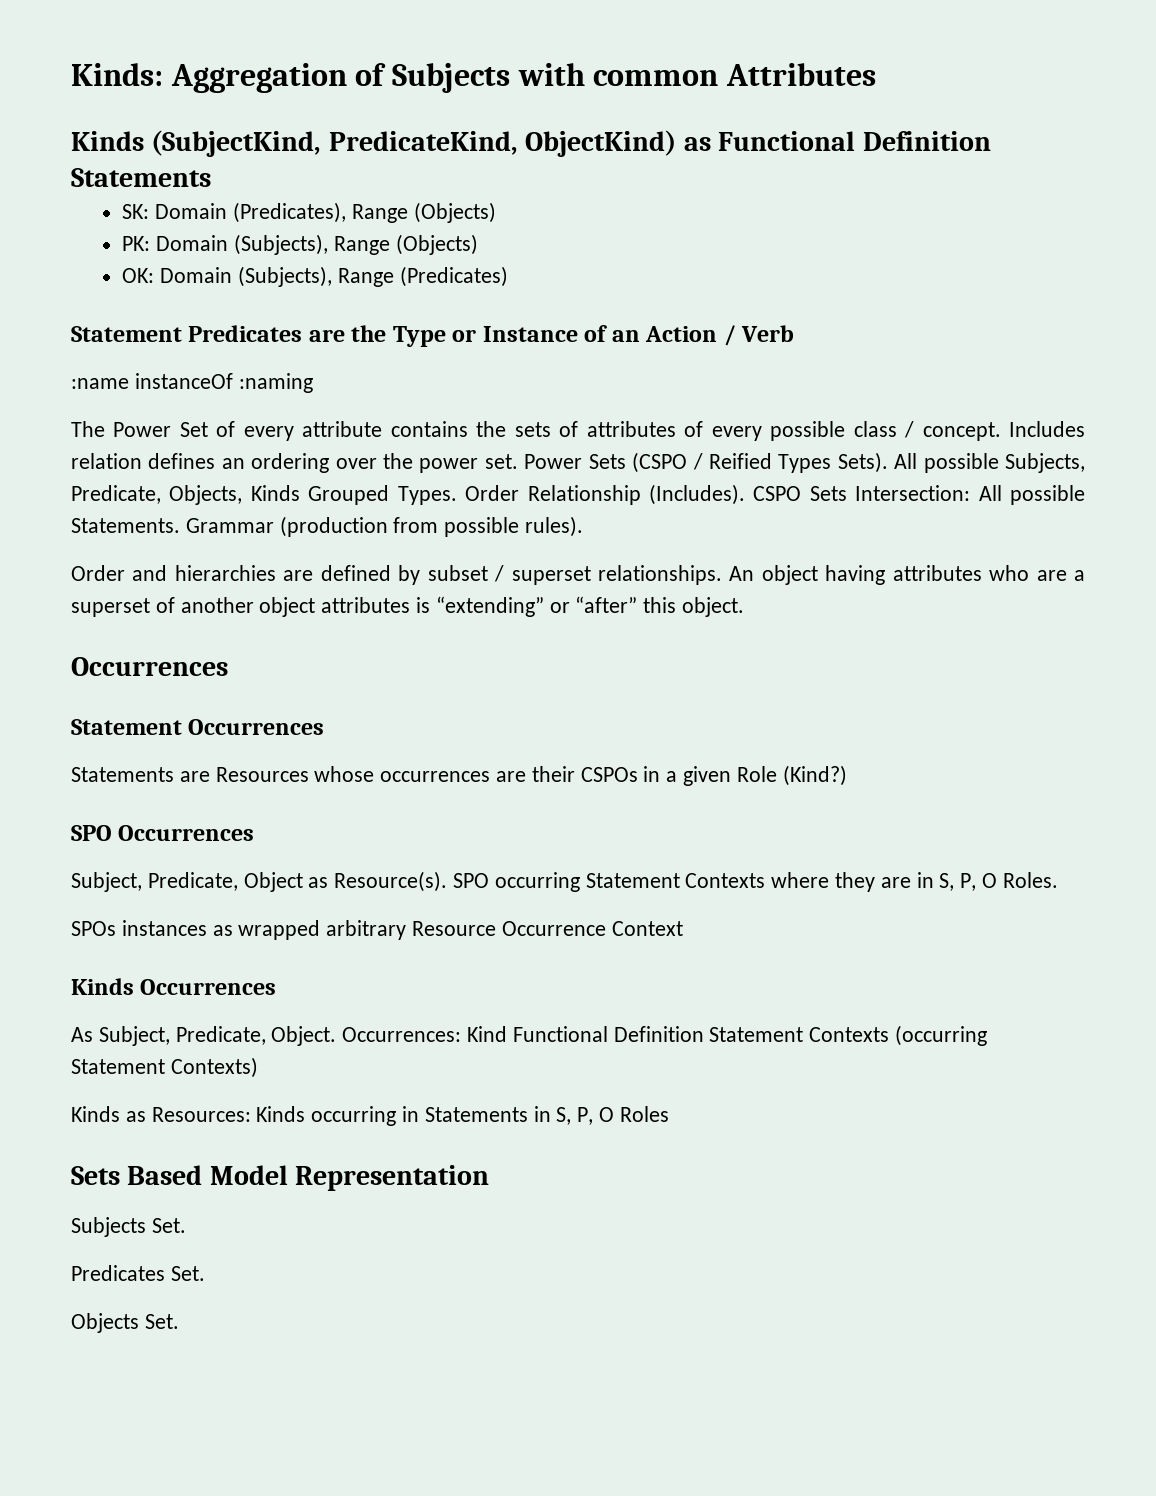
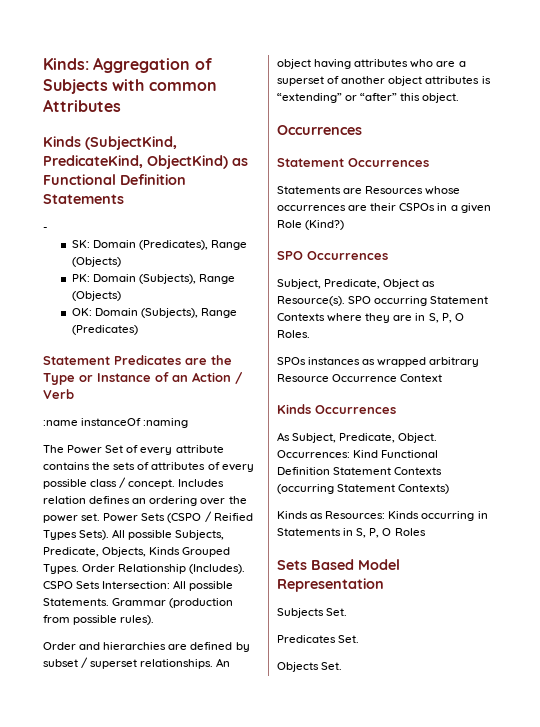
(211, 177) none -> [43,227,48,231] // -

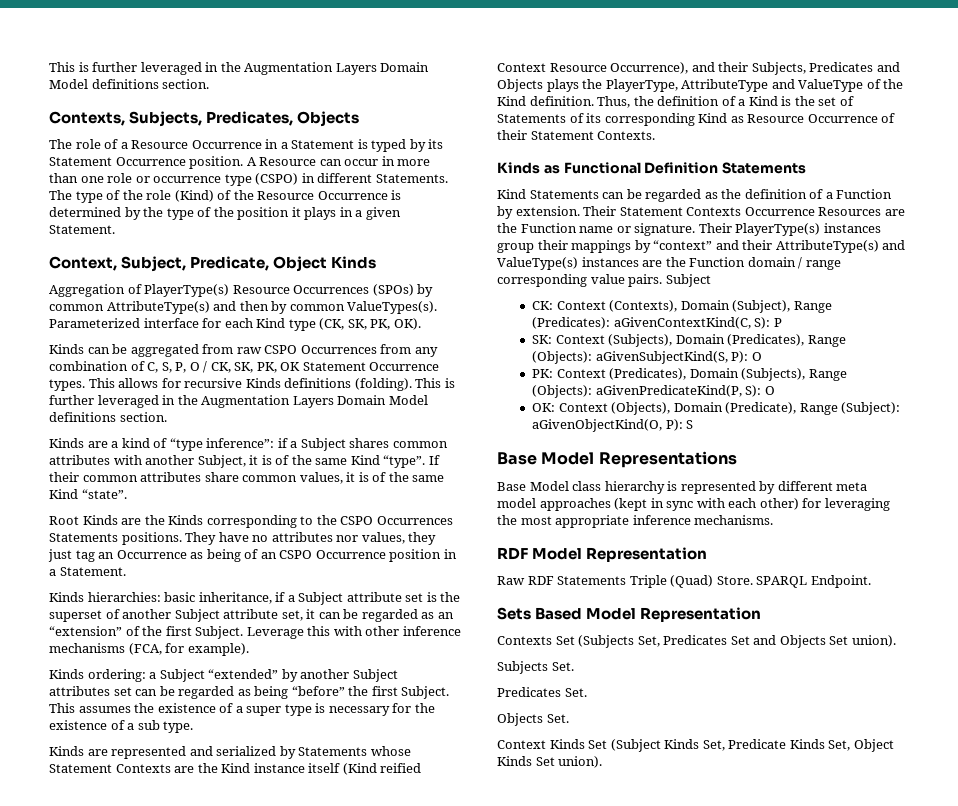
[43,57,212,73] [43,79,217,94] [43,99,121,112] [43,136,177,150] [43,155,248,169] [43,174,186,185] [43,194,124,204] [43,227,48,231] Kinds: Aggregation of Subjects with common Attributes // Kinds (SubjectKind, PredicateKind, ObjectKind) as Functional Definition Statements // - -> [49,62,430,75] [49,79,210,89] [49,111,360,127] [49,139,444,152] [49,156,431,169] [49,173,448,186] [49,190,402,203] [49,207,401,220] [49,225,115,234] [49,256,377,272] [49,284,434,297] [49,301,438,314] [49,318,421,331] [49,344,438,357] [49,361,440,373] [49,378,455,391] [49,395,428,408] [49,412,167,422] [49,438,448,451] [49,455,440,468] [49,472,445,484] [49,489,127,499] [49,515,453,528] [49,532,437,545] [48,549,457,562] [49,567,126,576] [49,592,461,605] [49,609,454,622] [49,626,461,639] [49,643,249,656] [49,669,398,682] [49,686,450,699] [49,703,435,716] [49,720,194,733] [49,746,411,759] [49,763,422,775] [497,62,900,75] [497,79,904,92] [497,96,854,108] [497,113,896,126] [497,130,656,140] [497,162,807,174] [497,189,893,202] [497,206,905,219] [497,223,881,236] [497,240,906,253] [497,257,841,270] [497,274,711,287] [532,300,832,313] [532,317,782,329] This is further leveraged in the Augmentation Layers Domain Model definitions section. // Contexts, Subjects, Predicates, Objects // The role of a Resource Occurrence in a Statement is typed by its Statement Occurrence position. A Resource can occur in more than one role or occurrence type (CSPO) in different Statements. The type of the role (Kind) of the Resource Occurrence is determined by the type of the position it plays in a given Statement. // Context, Subject, Predicate, Object Kinds // Aggregation of PlayerType(s) Resource Occurrences (SPOs) by common AttributeType(s) and then by common ValueTypes(s). Parameterized interface for each Kind type (CK, SK, PK, OK). // Kinds can be aggregated from raw CSPO Occurrences from any combination of C, S, P, O / CK, SK, PK, OK Statement Occurrence types. This allows for recursive Kinds definitions (folding). This is further leveraged in the Augmentation Layers Domain Model definitions section. // Kinds are a kind of “type inference”: if a Subject shares common attributes with another Subject, it is of the same Kind “type”. If their common attributes share common values, it is of the same Kind “state”. // Root Kinds are the Kinds corresponding to the CSPO Occurrences Statements positions. They have no attributes nor values, they just tag an Occurrence as being of an CSPO Occurrence position in a Statement. // Kinds hierarchies: basic inheritance, if a Subject attribute set is the superset of another Subject attribute set, it can be regarded as an “extension” of the first Subject. Leverage this with other inference mechanisms (FCA, for example). // Kinds ordering: a Subject “extended” by another Subject attributes set can be regarded as being “before” the first Subject. This assumes the existence of a super type is necessary for the existence of a sub type. // Kinds are represented and serialized by Statements whose Statement Contexts are the Kind instance itself (Kind reified Context Resource Occurrence), and their Subjects, Predicates and Objects plays the PlayerType, AttributeType and ValueType of the Kind definition. Thus, the definition of a Kind is the set of Statements of its corresponding Kind as Resource Occurrence of their Statement Contexts. // Kinds as Functional Definition Statements // Kind Statements can be regarded as the definition of a Function by extension. Their Statement Contexts Occurrence Resources are the Function name or signature. Their PlayerType(s) instances group their mappings by “context” and their AttributeType(s) and ValueType(s) instances are the Function domain / range corresponding value pairs. Subject // CK: Context (Contexts), Domain (Subject), Range (Predicates): aGivenContextKind(C, S): P
(90, 244) none -> [555,334,673,347] Context (Subjects),
[71,257,121,267] (Objects) -> [532,351,762,364] (Objects): aGivenSubjectKind(S, P): O
[92,274,235,284] [71,291,121,301] [71,308,237,318] [71,325,138,335] [43,355,232,365] [43,372,242,385] [43,389,74,399] [43,418,189,428] [43,445,224,455] [43,462,254,472] [43,477,225,489] [43,496,247,506] [43,511,253,523] [43,529,225,540] [43,547,231,557] [43,564,246,574] [43,580,234,591] [43,598,234,608] [43,615,155,625] [43,642,250,652] [43,657,231,669] [277,59,466,69] [277,76,491,86] [277,93,460,103] [277,125,362,135] [277,158,429,167] [277,186,461,195] [277,203,491,213] [277,220,345,230] [277,251,388,260] [277,279,436,289] [277,296,489,306] [277,313,464,323] [277,330,310,338] [277,357,480,367] [277,374,443,382] [277,404,396,414] [277,432,438,443] [277,450,439,458] [277,467,443,475] [277,484,450,494] [277,511,488,521] [277,528,426,538] [277,559,400,570] [277,578,384,592] Domain (Subjects), Range (Objects) // OK: Domain (Subjects), Range (Predicates) // Statement Predicates are the Type or Instance of an Action / Verb // :name instanceOf :naming // The Power Set of every attribute contains the sets of attributes of every possible class / concept. Includes relation defines an ordering over the power set. Power Sets (CSPO / Reified Types Sets). All possible Subjects, Predicate, Objects, Kinds Grouped Types. Order Relationship (Includes). CSPO Sets Intersection: All possible Statements. Grammar (production from possible rules). // Order and hierarchies are defined by subset / superset relationships. An object having attributes who are a superset of another object attributes is “extending” or “after” this object. // Occurrences // Statement Occurrences // Statements are Resources whose occurrences are their CSPOs in a given Role (Kind?) // SPO Occurrences // Subject, Predicate, Object as Resource(s). SPO occurring Statement Contexts where they are in S, P, O Roles. // SPOs instances as wrapped arbitrary Resource Occurrence Context // Kinds Occurrences // As Subject, Predicate, Object. Occurrences: Kind Functional Definition Statement Contexts (occurring Statement Contexts) // Kinds as Resources: Kinds occurring in Statements in S, P, O Roles // Sets Based Model Representation -> [556,368,847,381] [532,385,775,398] [532,402,901,415] [532,419,694,432] [497,451,737,468] [497,481,868,494] [497,498,890,511] [497,515,774,528] [497,547,708,562] [497,575,871,588] [497,607,762,622] [497,635,896,648] Context (Predicates), Domain (Subjects), Range (Objects): aGivenPredicateKind(P, S): O // OK: Context (Objects), Domain (Predicate), Range (Subject): aGivenObjectKind(O, P): S // Base Model Representations // Base Model class hierarchy is represented by different meta model approaches (kept in sync with each other) for leveraging the most appropriate inference mechanisms. // RDF Model Representation // Raw RDF Statements Triple (Quad) Store. SPARQL Endpoint. // Sets Based Model Representation // Contexts Set (Subjects Set, Predicates Set and Objects Set union).
(343, 666) none -> [497,739,894,752] [497,756,603,768] // Context Kinds Set (Subject Kinds Set, Predicate Kinds Set, Object Kinds Set union).

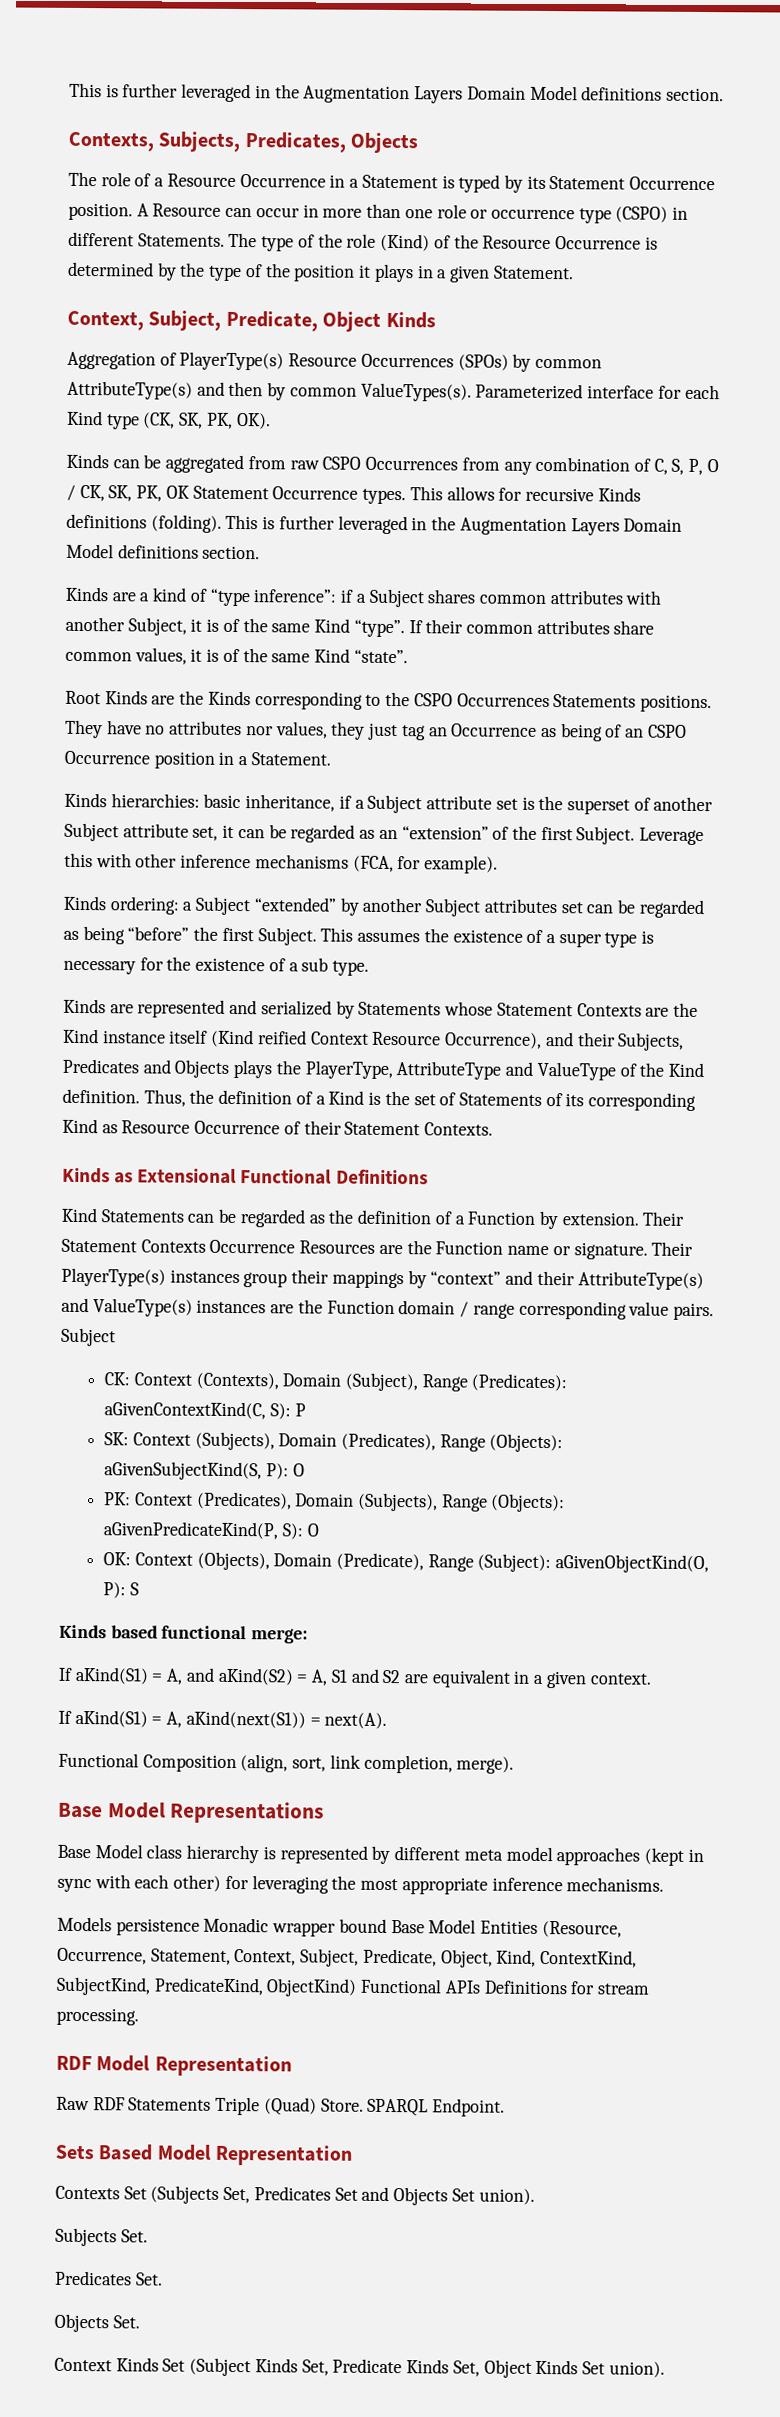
[563,162,807,174] Functional Definition Statements -> [137,1168,428,1185] Extensional Functional Definitions
(694, 424) none -> [59,1624,309,1644] [58,1666,652,1689] [58,1709,388,1729] [58,1752,515,1774] // Kinds based functional merge: // If aKind(S1) = A, and aKind(S2) = A, S1 and S2 are equivalent in a given context. // If aKind(S1) = A, aKind(next(S1)) = next(A). // Functional Composition (align, sort, link completion, merge).
(774, 520) none -> [57,1916,622,1938] [57,1947,638,1968] [56,1976,650,1997] [56,2007,139,2026] // Models persistence Monadic wrapper bound Base Model Entities (Resource, Occurrence, Statement, Context, Subject, Predicate, Object, Kind, ContextKind, SubjectKind, PredicateKind, ObjectKind) Functional APIs Definitions for stream processing.

